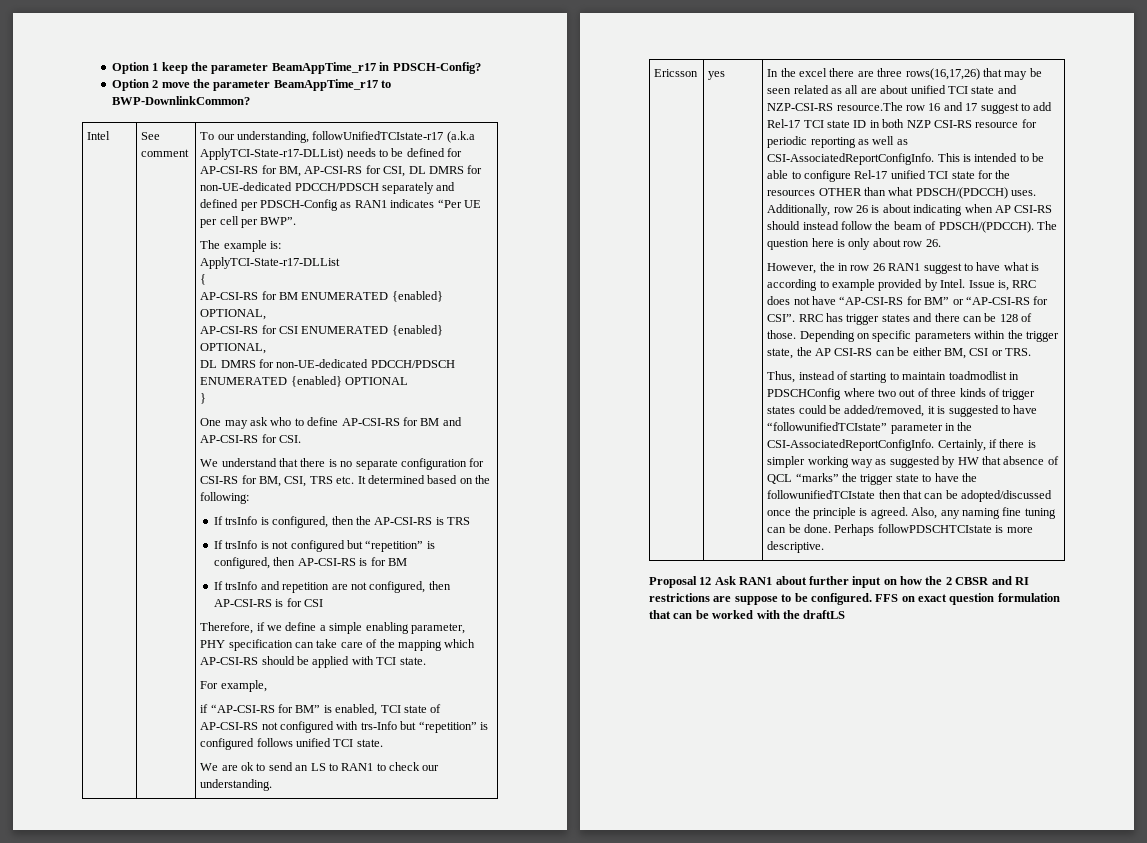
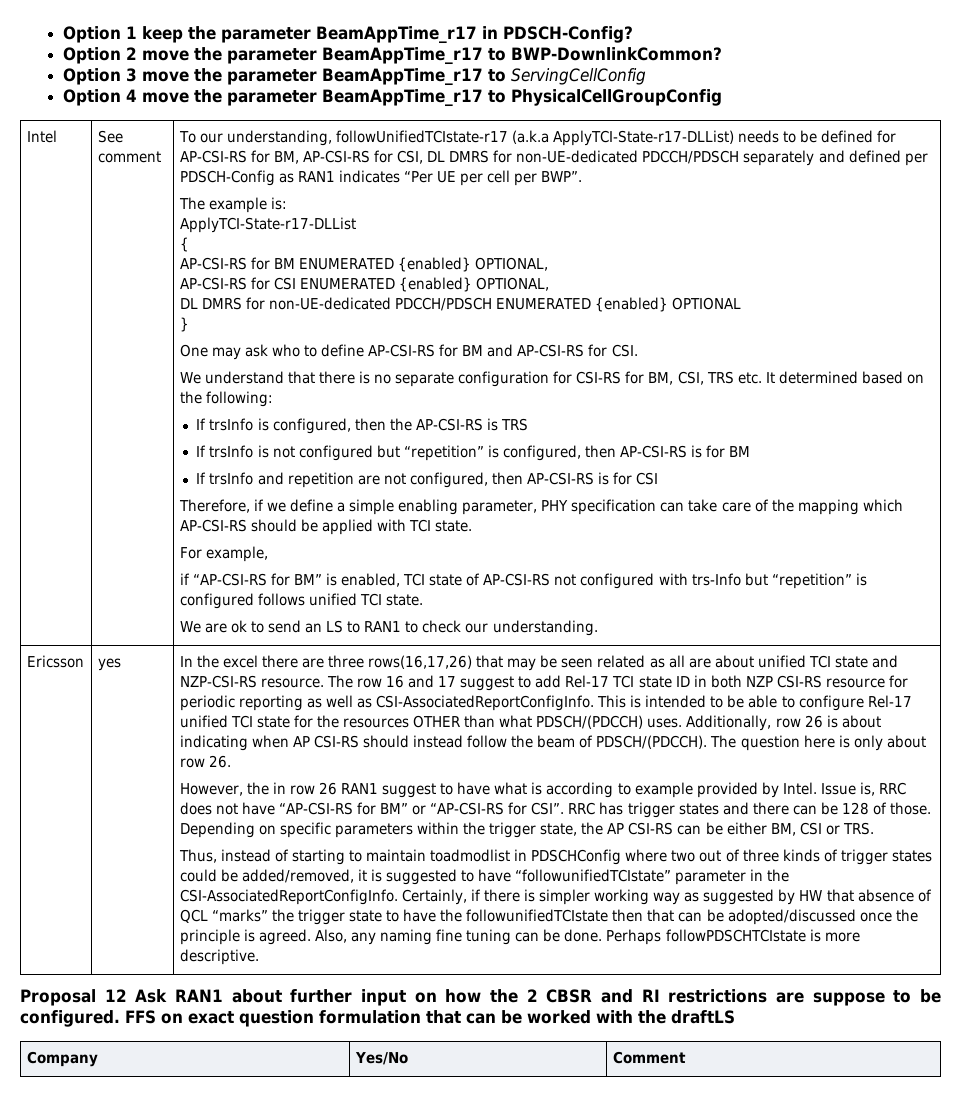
(250, 100) none -> [63,68,647,86] [63,89,723,107] // Option 3 move the parameter BeamAppTime_r17 to ServingCellConfig // Option 4 move the parameter BeamAppTime_r17 to PhysicalCellGroupConfig
[836,102,903,111] resource.The -> [260,675,354,688] resource. The
(846, 614) none -> [26,1051,98,1067] [354,1052,408,1065] [612,1051,686,1064] // Company | Yes/No | Comment

